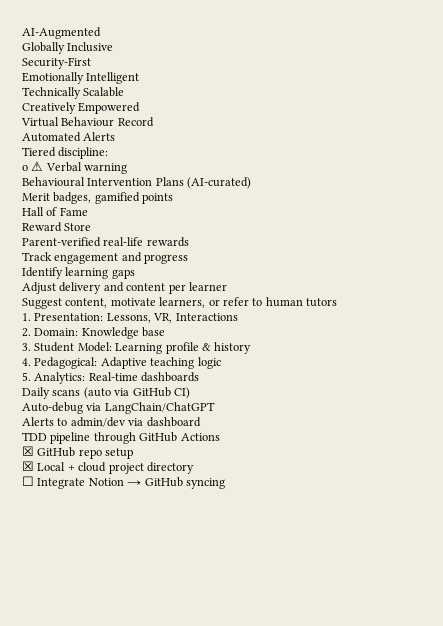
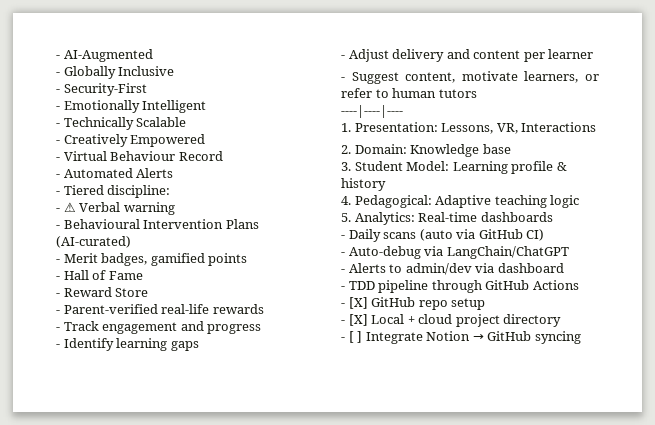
(22, 33) none -> [56,55,60,59] -
(101, 33) none -> [56,72,60,76] -
(114, 47) none -> [56,89,60,93] -
(91, 63) none -> [56,106,60,110] -
(140, 78) none -> [56,123,60,127] -
(125, 92) none -> [56,140,60,144] -
(141, 108) none -> [56,157,60,161] -
(154, 122) none -> [56,174,60,178] -
(116, 136) none -> [56,191,60,195] -
[22,165,28,171] o -> [56,208,60,212] -
(128, 168) none -> [56,225,60,229] -
(252, 183) none -> [56,259,60,263] -
(174, 198) none -> [56,276,60,280] -
(88, 211) none -> [56,293,60,297] -
(92, 227) none -> [56,310,60,314] -
(189, 242) none -> [56,327,60,331] -
(189, 259) none -> [56,344,60,348] -
(135, 274) none -> [341,55,345,59] -
(227, 286) none -> [341,77,345,81] -
(337, 302) none -> [341,105,403,118] // ----|----|----
(200, 377) none -> [341,235,345,239] -
(190, 393) none -> [341,252,345,256] -
(215, 408) none -> [341,269,345,273] -
(201, 422) none -> [341,286,345,290] -
[22,446,34,456] ☒ -> [341,297,368,309] - [X]
[22,461,34,471] ☒ -> [341,314,368,326] - [X]
[22,476,34,486] ☐ -> [341,331,363,343] - [ ]

